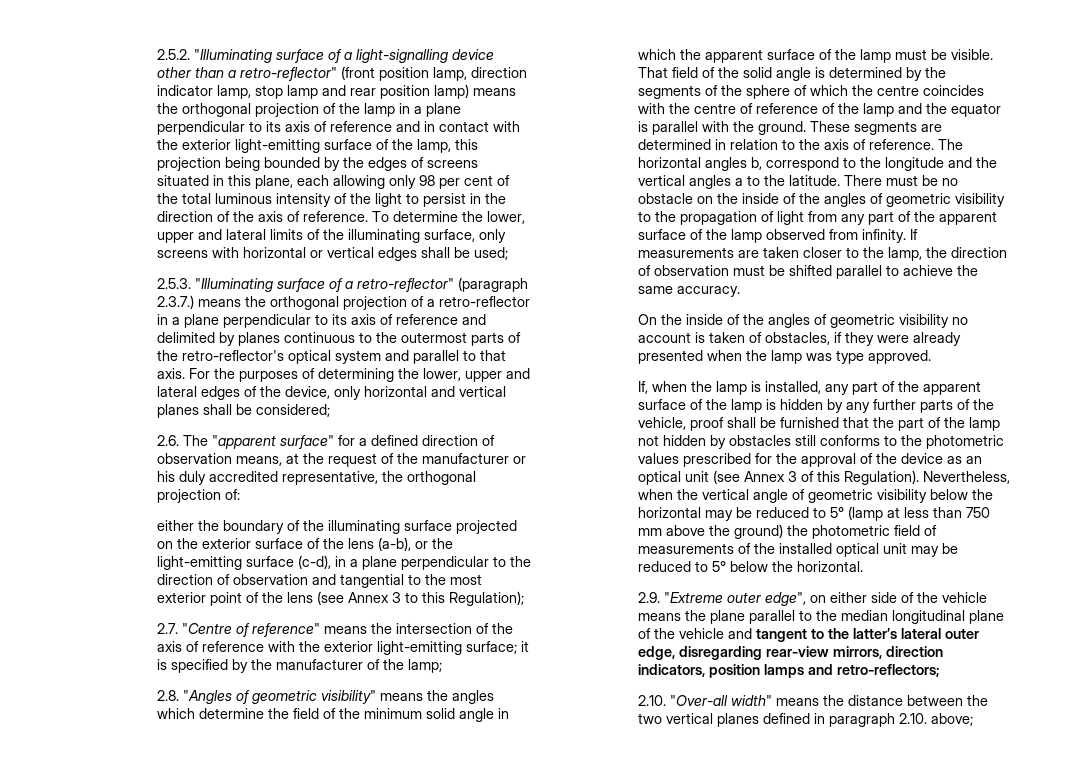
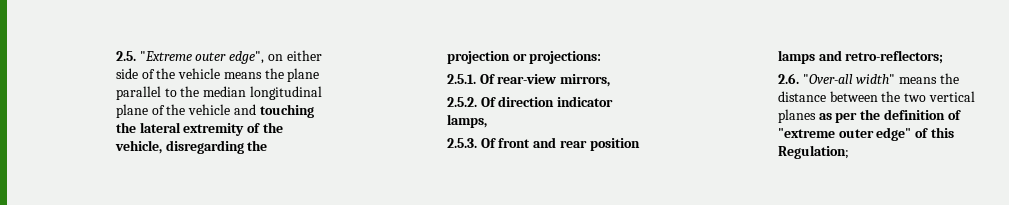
[156,49,494,63] [156,66,527,81] [156,84,516,99] [156,103,461,117] [156,121,520,135] [156,139,478,153] [156,157,478,171] [156,175,510,189] [156,193,506,207] [156,211,525,224] [156,229,506,243] [156,247,508,261] [156,277,528,292] [156,295,530,310] [156,314,486,328] [156,332,521,346] [156,350,506,364] [156,368,530,382] [156,386,506,400] [156,404,330,418] [156,435,495,449] [156,453,526,467] [156,471,476,485] [156,489,240,503] [156,520,517,534] [156,537,453,551] [156,555,531,570] [156,574,482,588] [156,591,524,606] [156,623,513,637] [156,641,529,655] [156,659,442,673] [156,690,494,704] [156,708,509,722] [637,49,993,63] [637,67,946,81] [637,85,984,99] [637,103,1001,117] [637,121,942,135] [637,139,963,150] [637,157,997,171] [637,175,958,189] [637,193,1005,207] [637,211,997,225] [637,229,918,243] [637,247,1007,261] [637,265,978,279] [637,286,740,297] [637,314,968,328] [637,332,961,346] [637,350,931,364] [637,381,981,395] [637,399,994,413] [637,417,1000,431] [637,435,1004,449] [637,453,982,467] [637,470,1010,485] [637,489,993,503] [637,506,990,521] [637,524,937,539] [637,543,958,557] [637,561,863,572] [637,592,660,603] 2.5.2. "Illuminating surface of a light-signalling device other than a retro-reflector" (front position lamp, direction indicator lamp, stop lamp and rear position lamp) means the orthogonal projection of the lamp in a plane perpendicular to its axis of reference and in contact with the exterior light-emitting surface of the lamp, this projection being bounded by the edges of screens situated in this plane, each allowing only 98 per cent of the total luminous intensity of the light to persist in the direction of the axis of reference. To determine the lower, upper and lateral limits of the illuminating surface, only screens with horizontal or vertical edges shall be used; // 2.5.3. "Illuminating surface of a retro-reflector" (paragraph 2.3.7.) means the orthogonal projection of a retro-reflector in a plane perpendicular to its axis of reference and delimited by planes continuous to the outermost parts of the retro-reflector's optical system and parallel to that axis. For the purposes of determining the lower, upper and lateral edges of the device, only horizontal and vertical planes shall be considered; // 2.6. The "apparent surface" for a defined direction of observation means, at the request of the manufacturer or his duly accredited representative, the orthogonal projection of: // either the boundary of the illuminating surface projected on the exterior surface of the lens (a-b), or the light-emitting surface (c-d), in a plane perpendicular to the direction of observation and tangential to the most exterior point of the lens (see Annex 3 to this Regulation); // 2.7. "Centre of reference" means the intersection of the axis of reference with the exterior light-emitting surface; it is specified by the manufacturer of the lamp; // 2.8. "Angles of geometric visibility" means the angles which determine the field of the minimum solid angle in which the apparent surface of the lamp must be visible. That field of the solid angle is determined by the segments of the sphere of which the centre coincides with the centre of reference of the lamp and the equator is parallel with the ground. These segments are determined in relation to the axis of reference. The horizontal angles b, correspond to the longitude and the vertical angles a to the latitude. There must be no obstacle on the inside of the angles of geometric visibility to the propagation of light from any part of the apparent surface of the lamp observed from infinity. If measurements are taken closer to the lamp, the direction of observation must be shifted parallel to achieve the same accuracy. // On the inside of the angles of geometric visibility no account is taken of obstacles, if they were already presented when the lamp was type approved. // If, when the lamp is installed, any part of the apparent surface of the lamp is hidden by any further parts of the vehicle, proof shall be furnished that the part of the lamp not hidden by obstacles still conforms to the photometric values prescribed for the approval of the device as an optical unit (see Annex 3 of this Regulation). Nevertheless, when the vertical angle of geometric visibility below the horizontal may be reduced to 5° (lamp at less than 750 mm above the ground) the photometric field of measurements of the installed optical unit may be reduced to 5° below the horizontal. // 2.9. -> [115,51,136,61] 2.5.
[755,628,979,642] [637,646,943,660] [637,664,705,677] tangent to the latter’s lateral outer edge, disregarding rear-view mirrors, direction indicators, -> [259,104,314,118] [115,122,283,136] [114,140,268,154] [446,51,602,64] [446,74,611,87] [446,96,614,107] [446,114,487,128] [446,137,587,148] touching the lateral extremity of the vehicle, disregarding the projection or projections: // 2.5.1. Of rear-view mirrors, // 2.5.2. Of direction indicator lamps, // 2.5.3. Of front and rear
[637,695,666,706] 2.10. -> [777,73,799,84] 2.6.
[762,713,973,727] defined in paragraph 2.10. above; -> [818,109,961,123] [777,127,954,141] [777,145,849,159] as per the definition of "extreme outer edge" of this Regulation;

